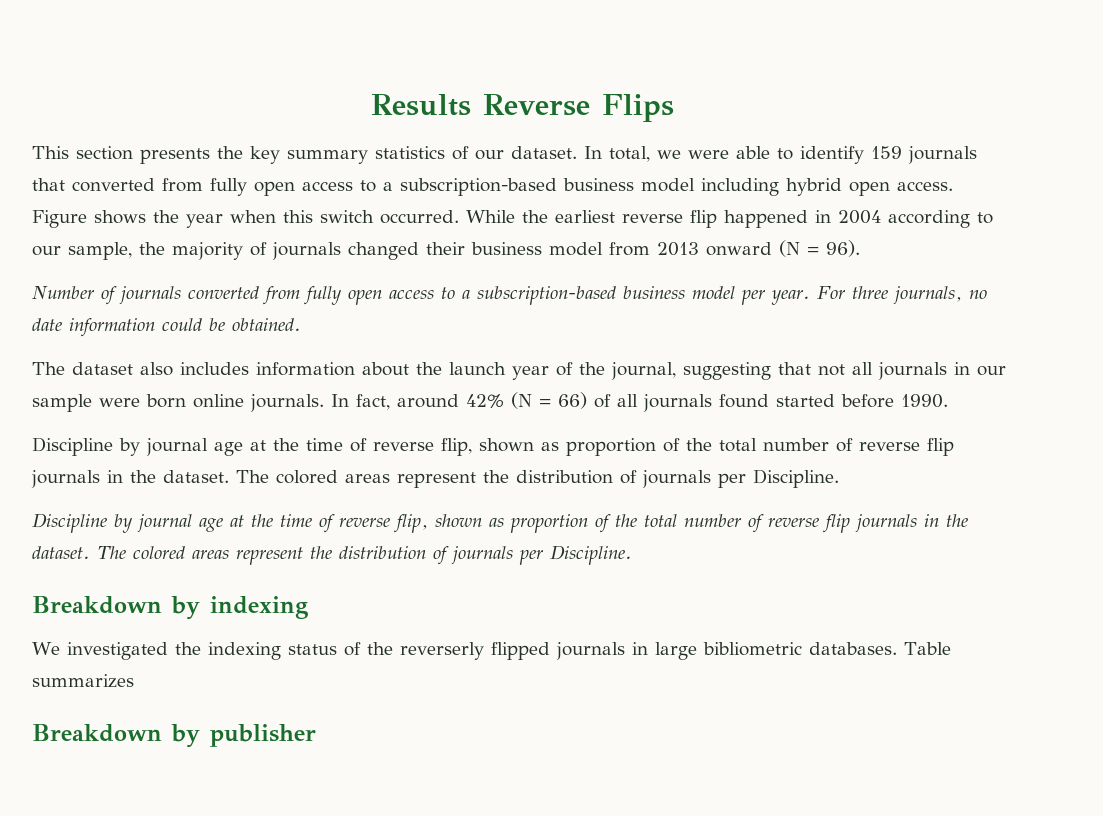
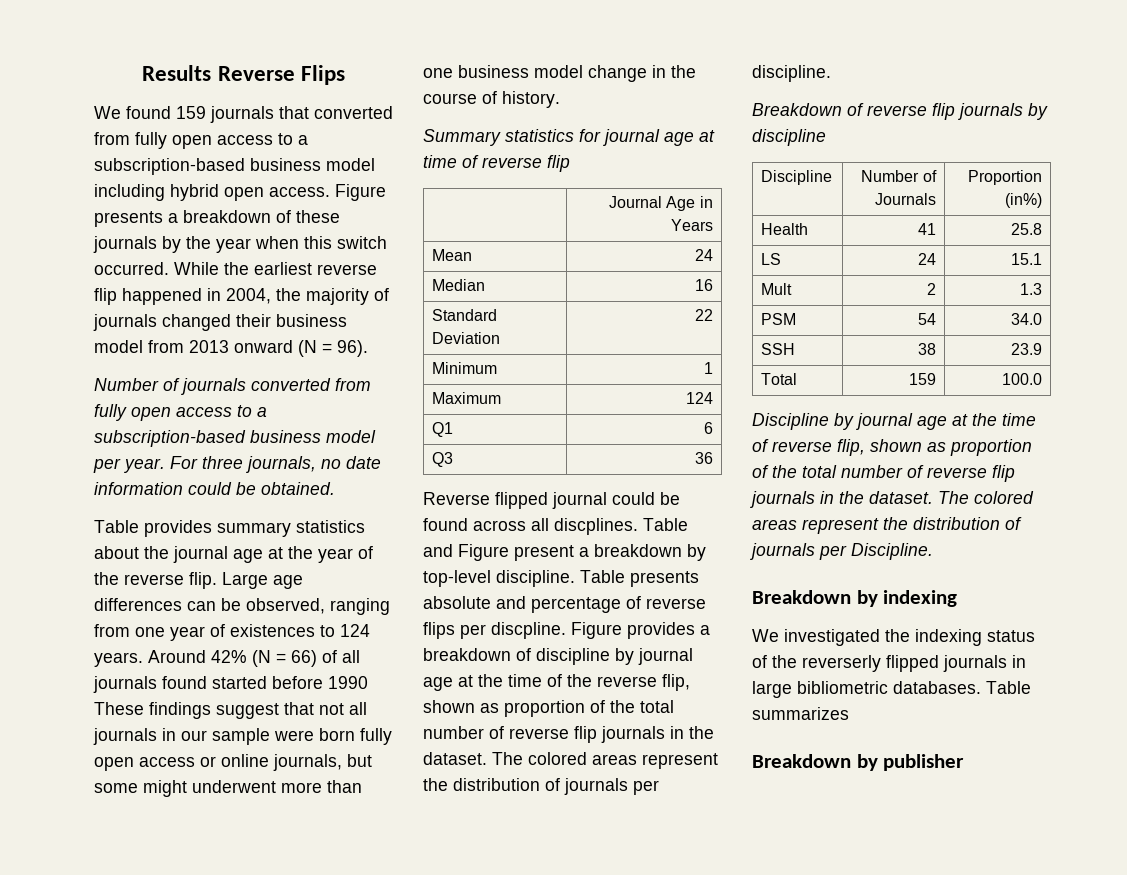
[32,146,864,164] This section presents the key summary statistics of our dataset. In total, we were able to identify -> [94,106,171,119] We found
[94,210,146,224] shows -> [94,210,340,227] [93,236,181,253] presents a breakdown of these journals by
[838,210,993,228] [32,242,132,260] 2004 according to our sample, -> [226,288,271,304] 2004,
[32,362,1006,380] [32,394,459,412] The dataset also includes information about the launch year of the journal, suggesting that not all journals in our sample were born online journals. In fact, around -> [94,520,365,537] [94,546,373,563] [94,572,303,589] [94,598,390,615] [94,624,370,641] [94,650,206,667] Table provides summary statistics about the journal age at the year of the reverse flip. Large age differences can be observed, ranging from one year of existences to 124 years. Around
[901,394,948,408] [32,437,367,456] 1990. // Discipline by journal age at the time of -> [328,676,368,689] [94,702,367,719] [93,728,392,745] [94,754,372,771] [94,780,362,797] [423,65,696,82] [423,91,560,108] [423,129,715,146] [423,155,570,172] [609,196,713,211] [670,219,713,231] [432,249,473,261] [694,249,713,261] [432,279,486,291] [694,279,713,291] [432,309,498,321] [432,332,501,344] [694,309,713,321] [432,362,498,374] [703,362,713,374] [432,392,502,404] [685,392,713,404] [432,422,454,437] [703,422,713,434] [432,452,454,467] [694,452,713,464] [423,492,680,509] [423,518,688,535] [423,544,706,561] [423,570,699,587] [423,596,706,613] [423,622,710,639] [423,648,693,665] [423,674,592,691] 1990 These findings suggest that not all journals in our sample were born fully open access or online journals, but some might underwent more than one business model change in the course of history. // Summary statistics for journal age at time of reverse flip // | Journal Age in Years // Mean | 24 // Median | 16 // Standard Deviation | 22 // Minimum | 1 // Maximum | 124 // Q1 | 6 // Q3 | 36 // Reverse flipped journal could be found across all discplines. Table and Figure present a breakdown by top-level discipline. Table presents absolute and percentage of reverse flips per discpline. Figure provides a breakdown of discipline by journal age at the time of the
[753,469,839,488] Discipline. -> [752,65,831,82] [752,103,1048,120] [752,129,826,146] [761,170,833,185] [861,170,937,182] [874,193,936,205] [967,170,1042,185] [1004,193,1042,208] [761,223,809,235] [917,223,936,235] [1010,223,1042,235] [761,253,782,265] [917,253,936,265] [1010,253,1042,265] [761,283,793,295] [926,283,936,295] [1019,283,1042,295] [761,313,797,325] [917,313,936,325] [1010,313,1042,325] [761,343,796,355] [917,343,936,355] [1010,343,1042,355] [761,373,798,385] [908,373,936,385] [1001,373,1042,385] discipline. // Breakdown of reverse flip journals by discipline // Discipline | Number of Journals | Proportion (in%) // Health | 41 | 25.8 // LS | 24 | 15.1 // Mult | 2 | 1.3 // PSM | 54 | 34.0 // SSH | 38 | 23.9 // Total | 159 | 100.0

